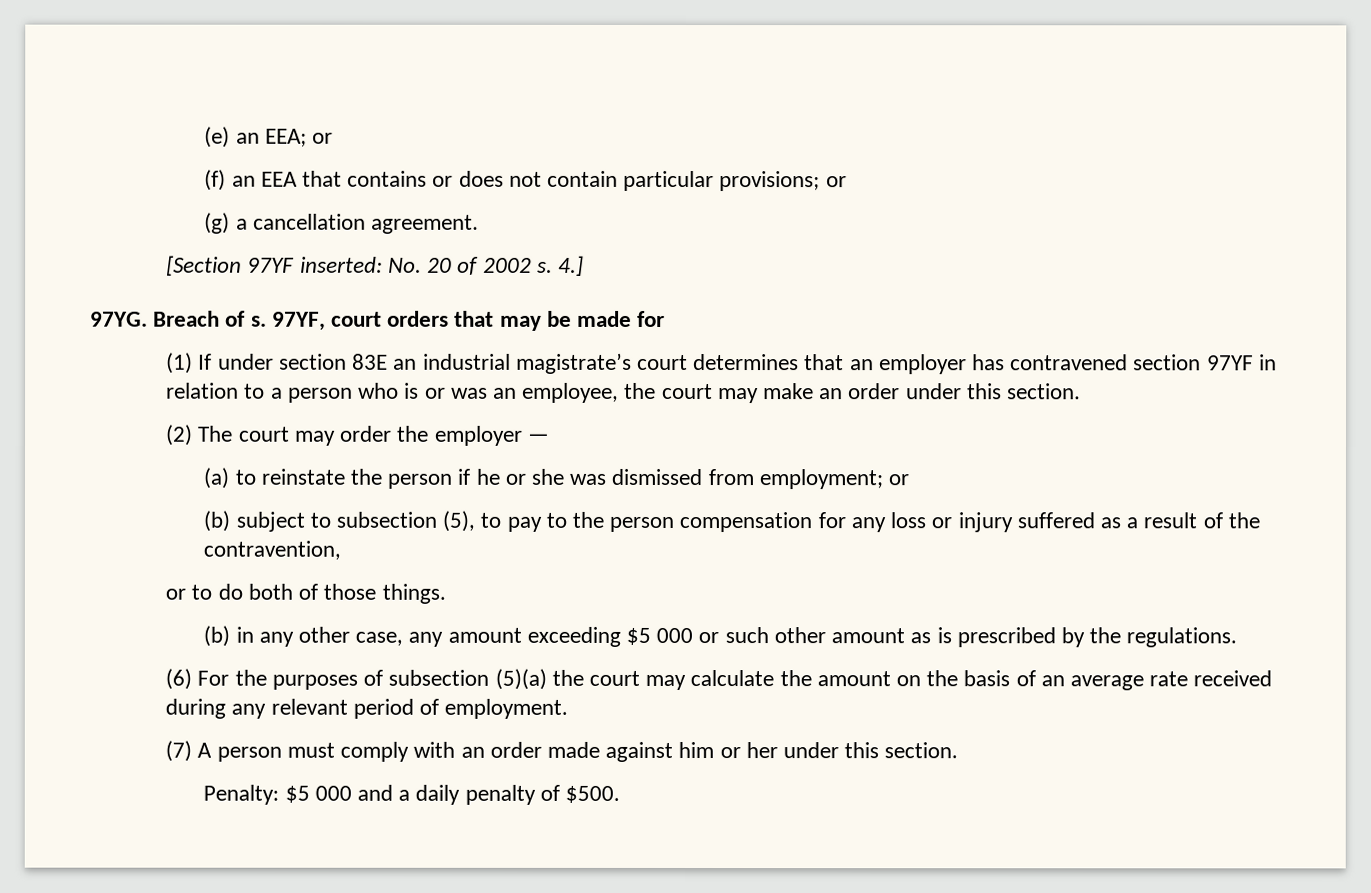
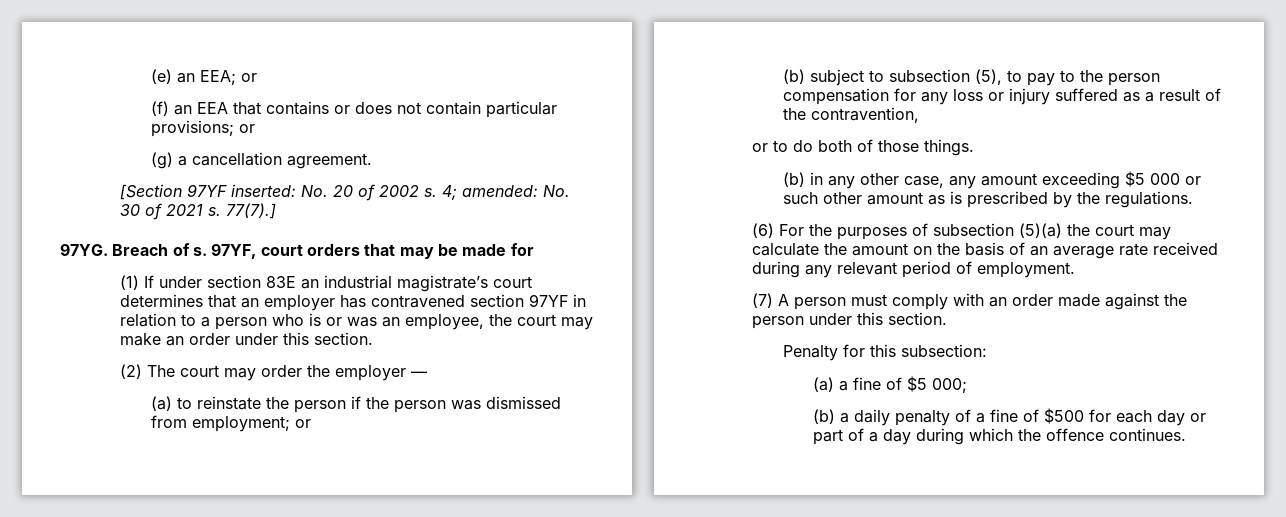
[557,255,584,276] 4.] -> [442,185,571,200] [120,203,277,220] 4; amended: No. 30 of 2021 s. 77(7).]
[475,468,565,485] he or she -> [365,397,446,413] the person
[678,741,959,759] [203,784,621,805] him or her under this section. // Penalty: $5 000 and a daily penalty of $500. -> [1164,294,1188,306] [752,312,948,329] [782,344,987,361] [812,376,967,393] [812,408,1206,426] [812,428,1186,445] the person under this section. // Penalty for this subsection: // (a) a fine of $5 000; // (b) a daily penalty of a fine of $500 for each day or part of a day during which the offence continues.

